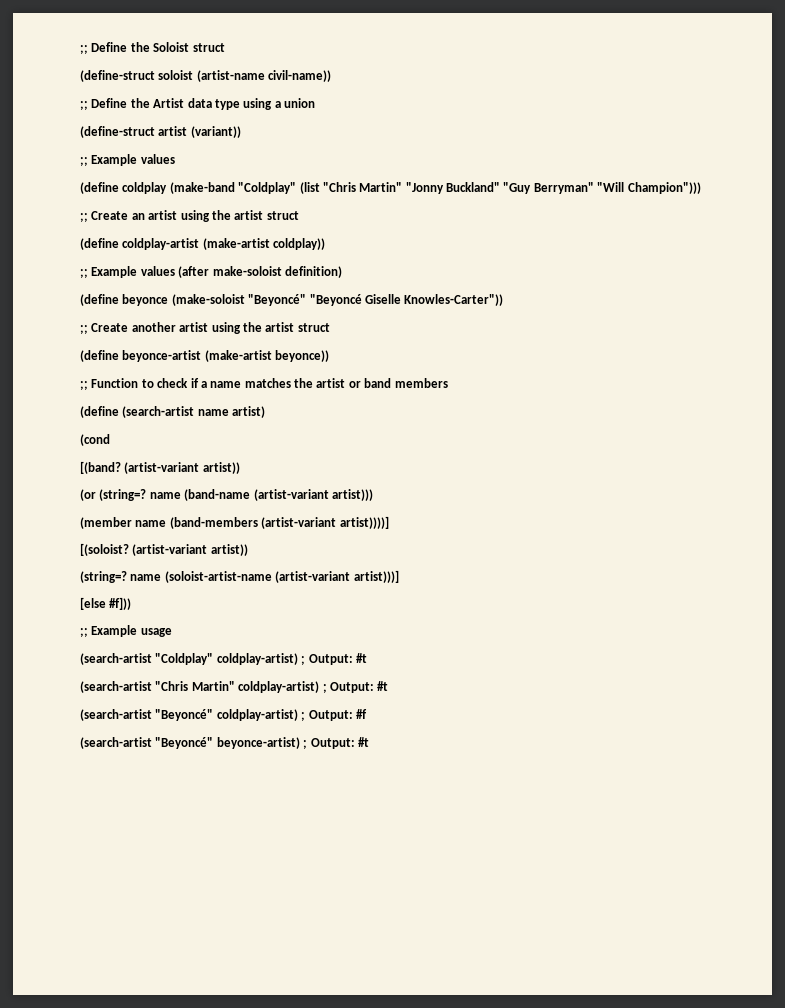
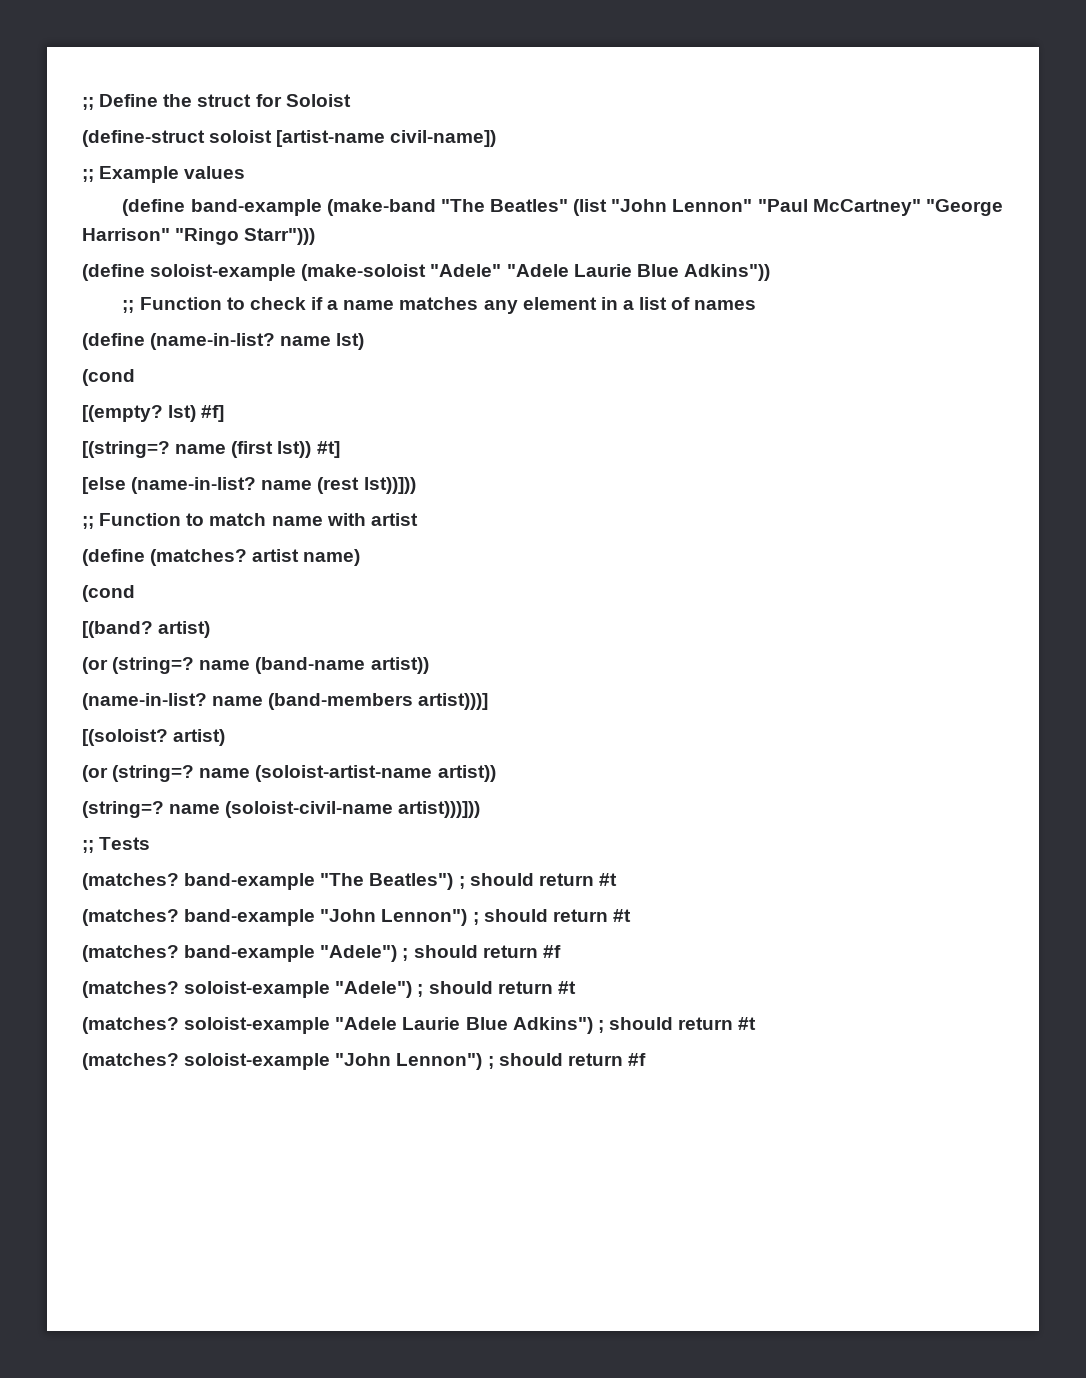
[80,42,150,54] ;; Define the -> [82,94,282,110] ;; Define the struct for
[192,43,225,52] struct -> (351, 100) none
[196,70,332,82] [80,98,315,110] [80,126,241,138] [80,154,175,166] [80,182,701,194] [80,210,299,222] [80,238,326,250] [80,266,342,278] [80,294,504,306] [80,322,330,334] [80,350,330,362] (artist-name civil-name)) // ;; Define the Artist data type using a union // (define-struct artist (variant)) // ;; Example values // (define coldplay (make-band "Coldplay" (list "Chris Martin" "Jonny Buckland" "Guy Berryman" "Will Champion"))) // ;; Create an artist using the artist struct // (define coldplay-artist (make-artist coldplay)) // ;; Example values (after make-soloist definition) // (define beyonce (make-soloist "Beyoncé" "Beyoncé Giselle Knowles-Carter")) // ;; Create another artist using the artist struct // (define beyonce-artist (make-artist beyonce)) -> [276,130,497,147] [82,166,246,183] [122,199,1003,216] [82,228,316,245] [82,264,770,281] [artist-name civil-name]) // ;; Example values // (define band-example (make-band "The Beatles" (list "John Lennon" "Paul McCartney" "George Harrison" "Ringo Starr"))) // (define soloist-example (make-soloist "Adele" "Adele Laurie Blue Adkins"))
[294,378,448,388] [80,406,266,418] the artist or band members // (define (search-artist name artist) -> [483,297,757,314] [82,333,365,350] [82,369,135,386] [82,405,225,422] [82,441,340,458] [82,477,416,494] [82,513,418,529] [82,549,361,566] any element in a list of names // (define (name-in-list? name lst) // (cond // [(empty? lst) #f] // [(string=? name (first lst)) #t] // [else (name-in-list? name (rest lst))])) // ;; Function to match name with artist // (define (matches? artist name)
[124,462,240,474] (artist-variant artist)) -> [158,621,211,638] artist)
[253,489,373,501] [80,516,389,529] [80,543,248,556] [80,570,399,583] [80,597,132,610] [80,625,172,637] [80,653,367,665] [80,681,389,693] [80,709,367,721] [80,737,369,749] (artist-variant artist))) // (member name (band-members (artist-variant artist))))] // [(soloist? (artist-variant artist)) // (string=? name (soloist-artist-name (artist-variant artist)))] // [else #f])) // ;; Example usage // (search-artist "Coldplay" coldplay-artist) ; Output: #t // (search-artist "Chris Martin" coldplay-artist) ; Output: #t // (search-artist "Beyoncé" coldplay-artist) ; Output: #f // (search-artist "Beyoncé" beyonce-artist) ; Output: #t -> [370,657,429,674] [82,693,489,710] [82,729,226,746] [82,765,496,782] [82,801,481,818] [82,837,151,853] [82,873,617,890] [82,909,631,926] [82,945,561,962] [82,981,576,998] [82,1017,757,1034] [82,1053,646,1070] artist)) // (name-in-list? name (band-members artist)))] // [(soloist? artist) // (or (string=? name (soloist-artist-name artist)) // (string=? name (soloist-civil-name artist)))])) // ;; Tests // (matches? band-example "The Beatles") ; should return #t // (matches? band-example "John Lennon") ; should return #t // (matches? band-example "Adele") ; should return #f // (matches? soloist-example "Adele") ; should return #t // (matches? soloist-example "Adele Laurie Blue Adkins") ; should return #t // (matches? soloist-example "John Lennon") ; should return #f

